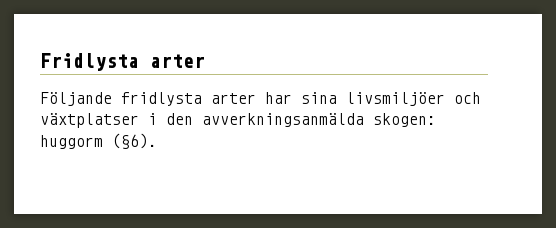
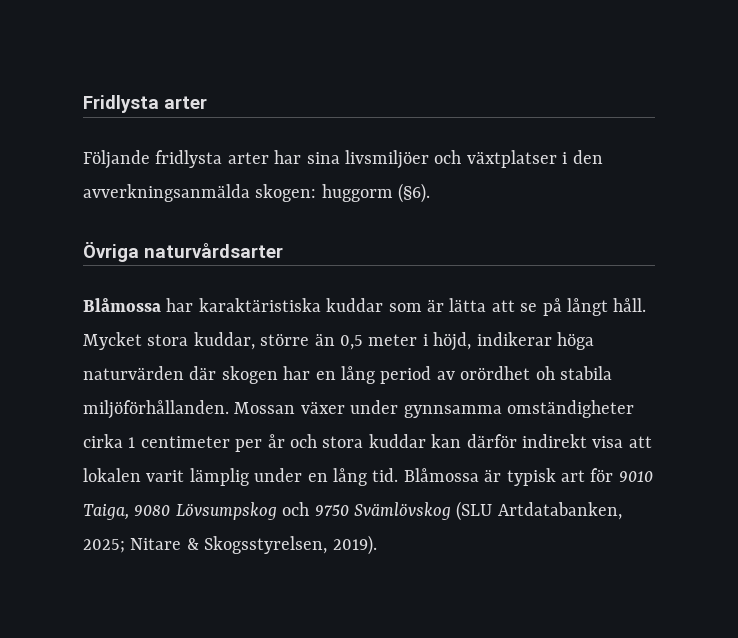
(157, 141) none -> [83,241,283,262] [83,298,647,316] [83,332,594,351] [83,366,612,384] [83,400,634,419] [83,434,652,452] [83,468,653,486] [83,501,622,521] [83,535,377,555] // Övriga naturvårdsarter // Blåmossa har karaktäristiska kuddar som är lätta att se på långt håll. Mycket stora kuddar, större än 0,5 meter i höjd, indikerar höga naturvärden där skogen har en lång period av orördhet oh stabila miljöförhållanden. Mossan växer under gynnsamma omständigheter cirka 1 centimeter per år och stora kuddar kan därför indirekt visa att lokalen varit lämplig under en lång tid. Blåmossa är typisk art för 9010 Taiga, 9080 Lövsumpskog och 9750 Svämlövskog (SLU Artdatabanken, 2025; Nitare & Skogsstyrelsen, 2019).

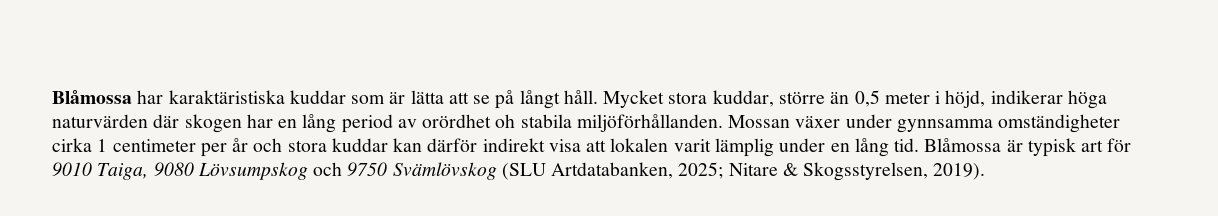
[83,95,207,113] [83,150,603,169] [83,183,431,203] [83,241,283,262] Fridlysta arter // Följande fridlysta arter har sina livsmiljöer och växtplatser i den avverkningsanmälda skogen: huggorm (§6). // Övriga naturvårdsarter // -> (52, 97) none

